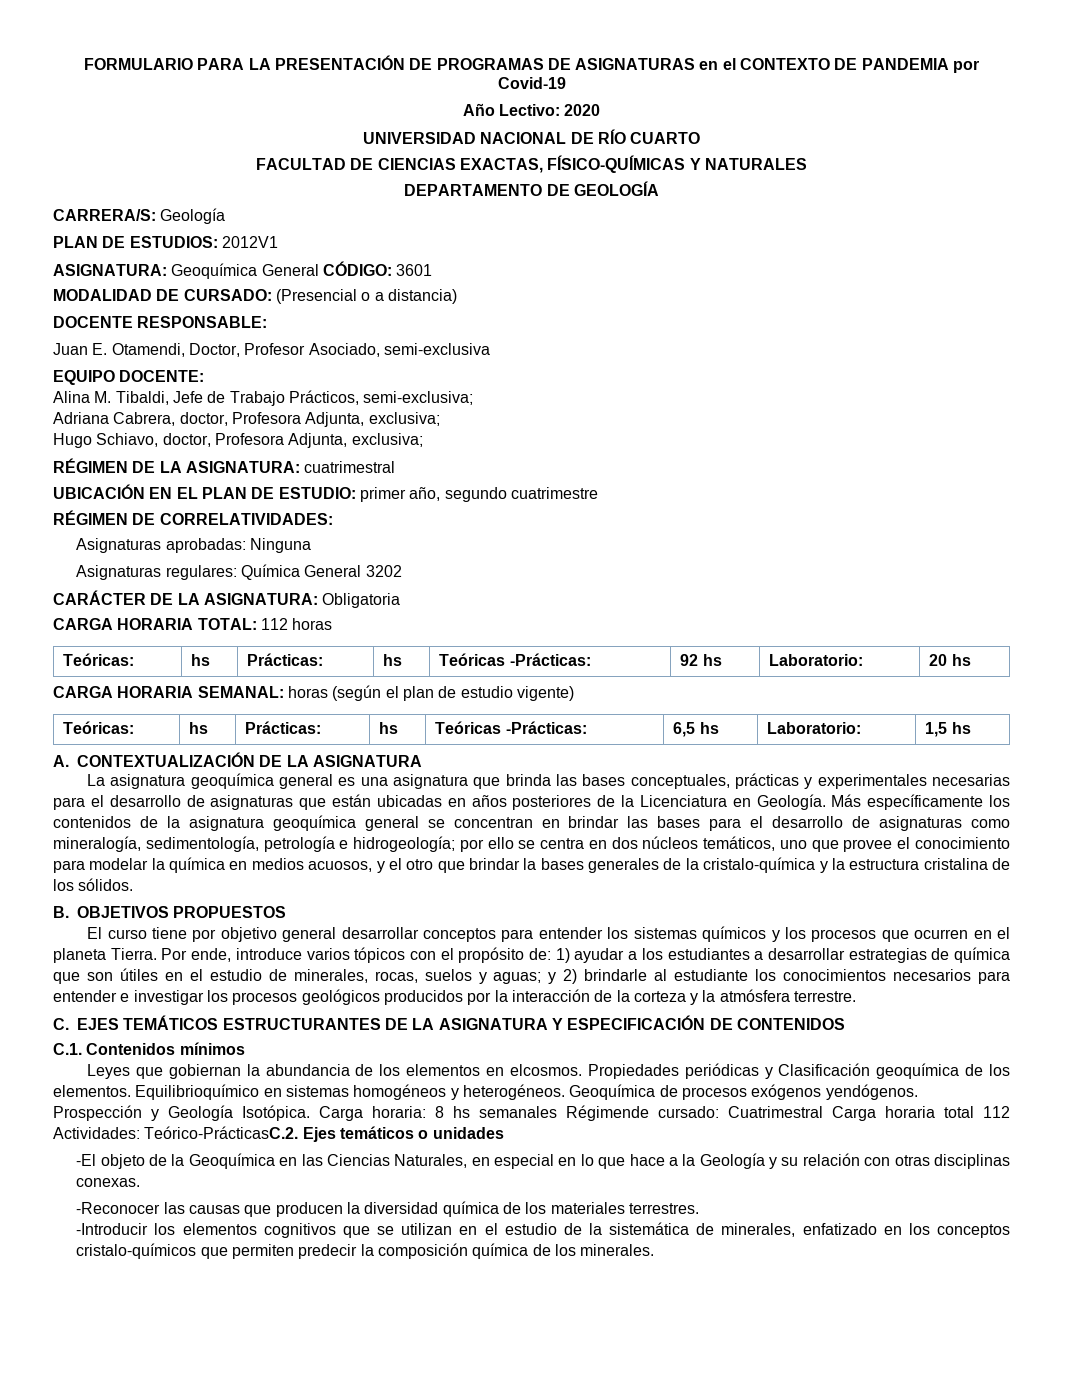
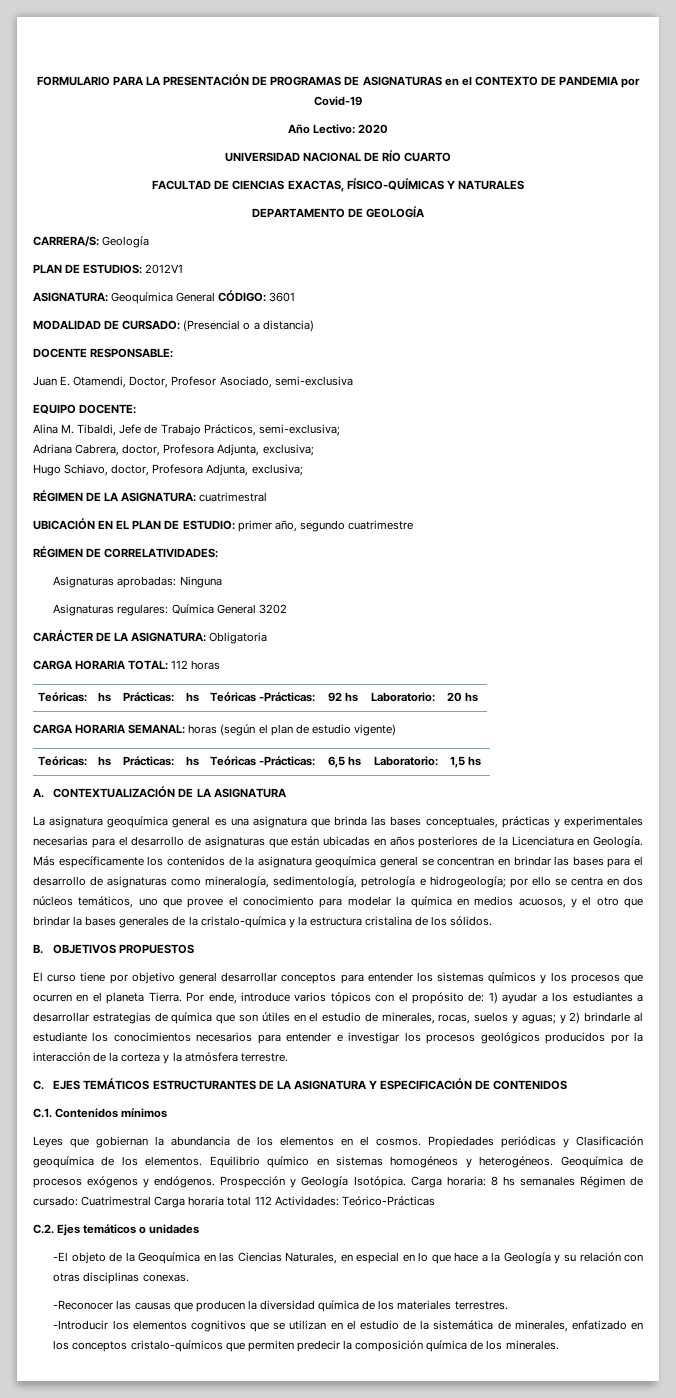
[509,1064,582,1076] elcosmos. -> [360,1136,421,1146] el cosmos.
[135,1084,260,1100] Equilibrioquímico -> [209,1156,310,1168] Equilibrio químico
[825,1084,918,1100] yendógenos. -> [143,1176,216,1188] y endógenos.
[566,1105,649,1121] Régimende -> [579,1176,643,1188] Régimen de
[144,1126,299,1139] Teórico-PrácticasC.2. -> [341,1196,435,1206] [33,1224,54,1234] Teórico-Prácticas // C.2.

